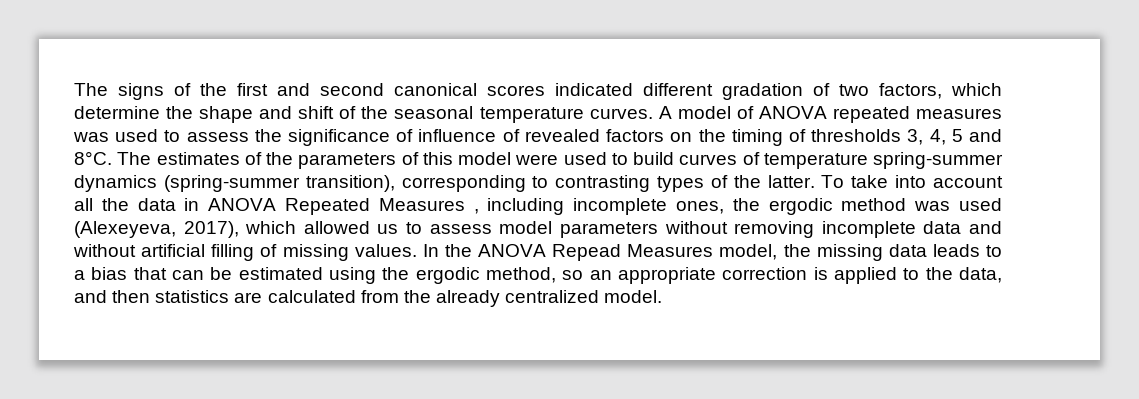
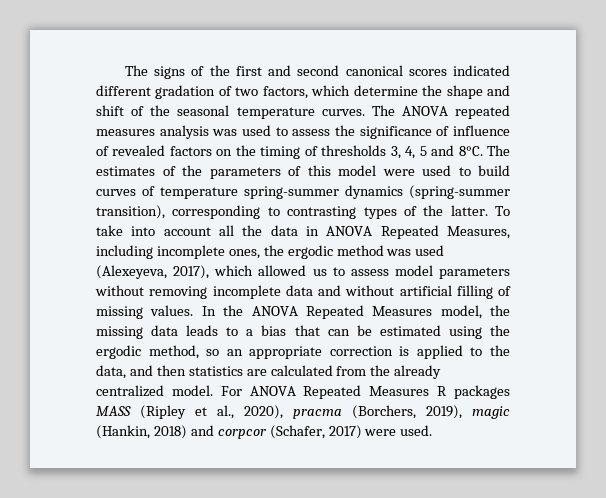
[658,106,754,119] A model of -> [371,105,395,116] The
(1003, 113) none -> [159,125,209,139] analysis
[378,198,479,214] Measures , -> [447,226,510,239] Measures,
[552,244,622,261] Repead -> [305,305,364,319] Repeated
(663, 296) none -> [220,385,511,399] [96,405,510,419] [96,425,433,439] For ANOVA Repeated Measures R packages MASS (Ripley et al., 2020), pracma (Borchers, 2019), magic (Hankin, 2018) and corpcor (Schafer, 2017) were used.

